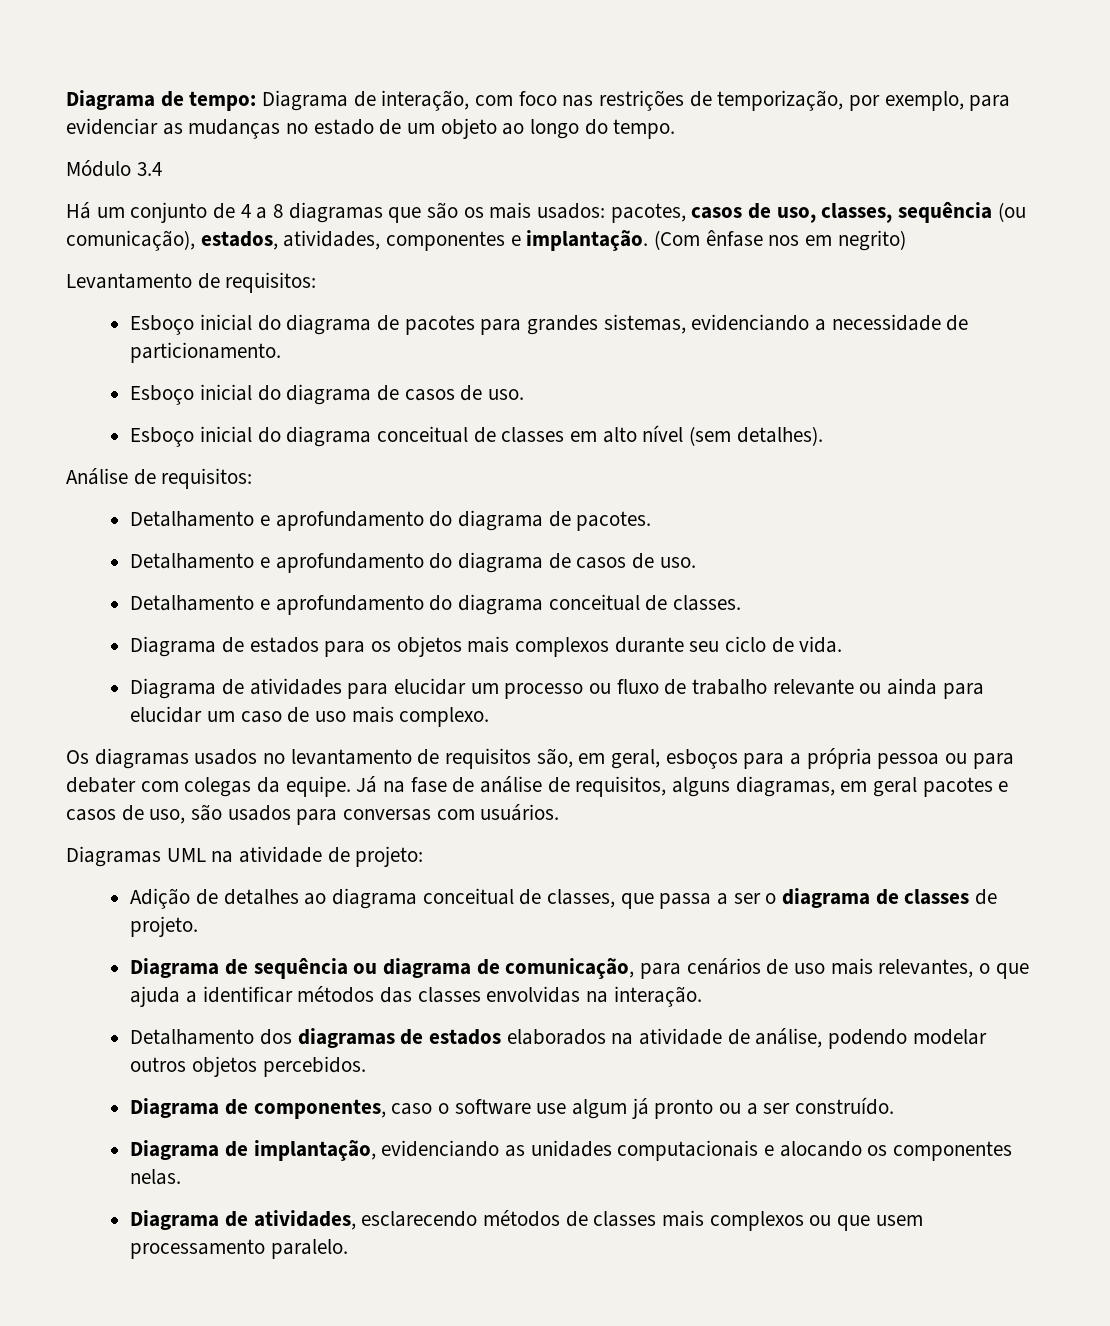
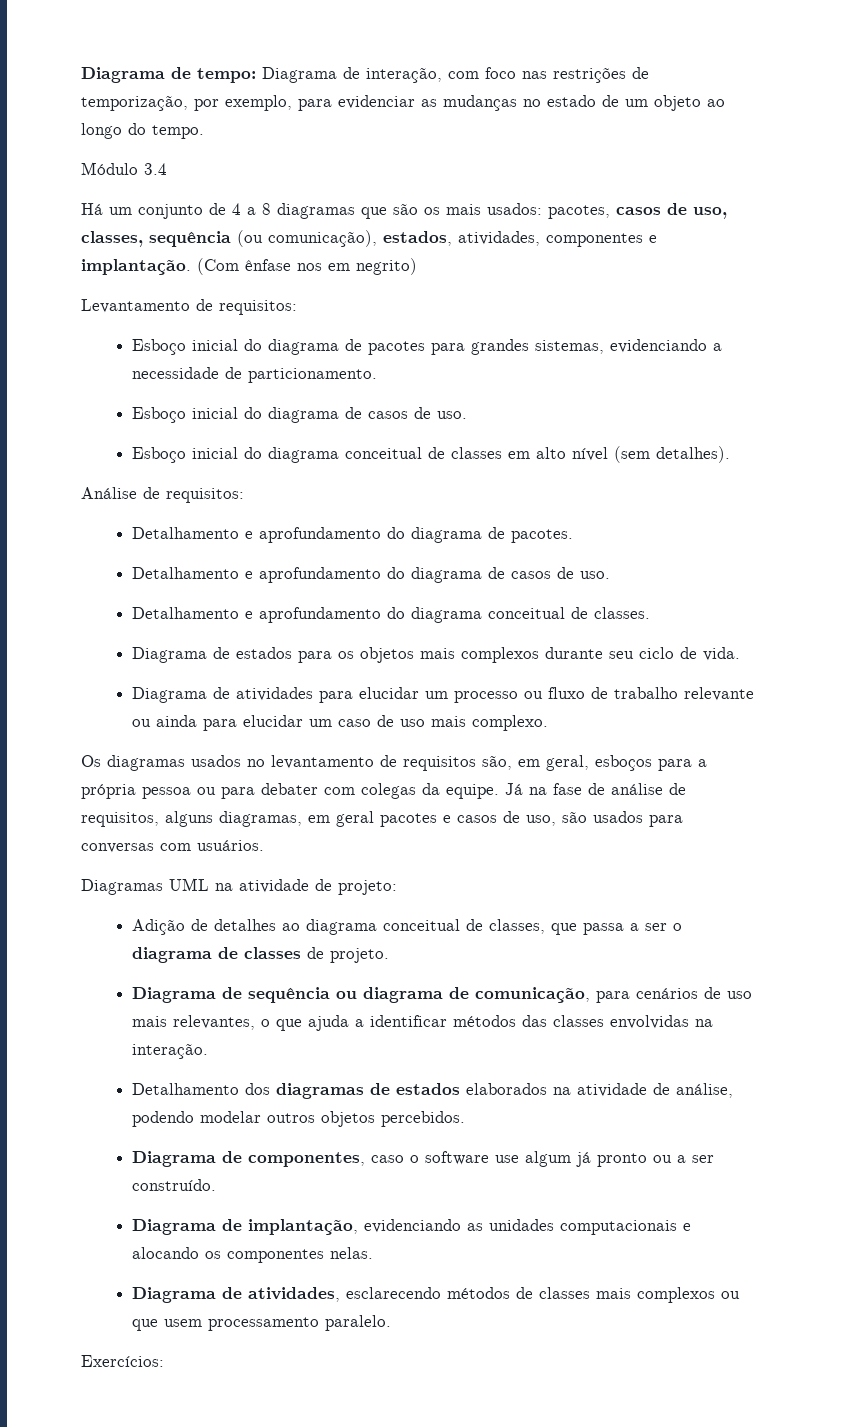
(348, 1249) none -> [81,1355,164,1367] // Exercícios:

